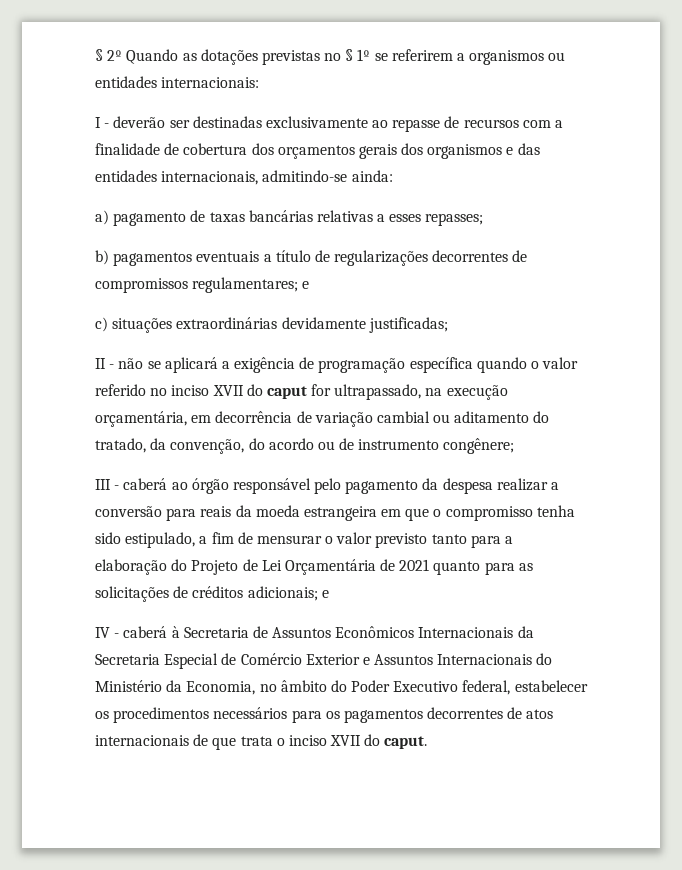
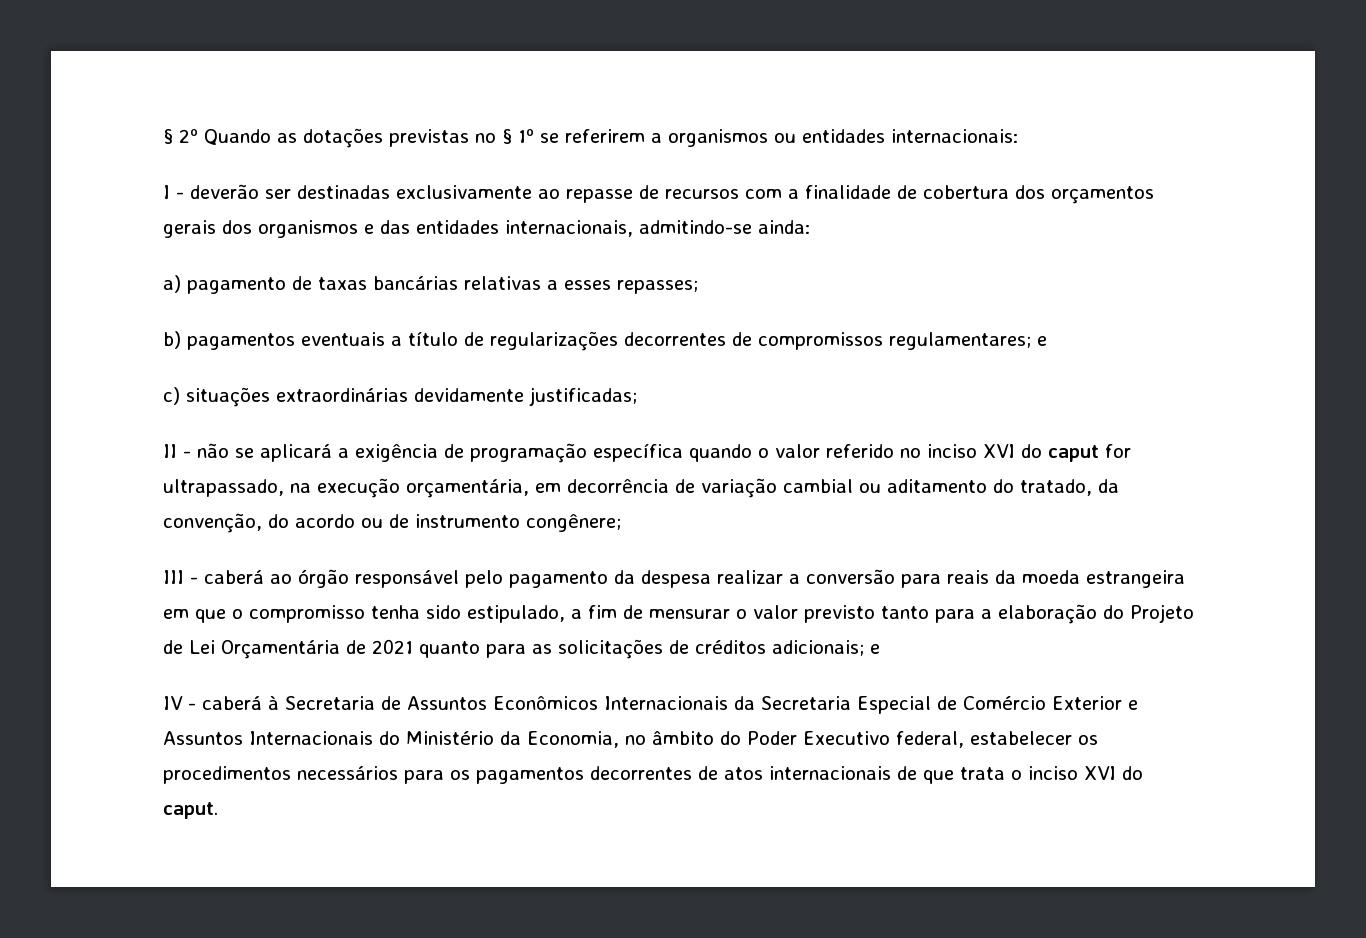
[212,385,244,396] XVII -> [983,444,1015,458] XVI
[330,735,362,746] XVII -> [1084,766,1116,780] XVI

